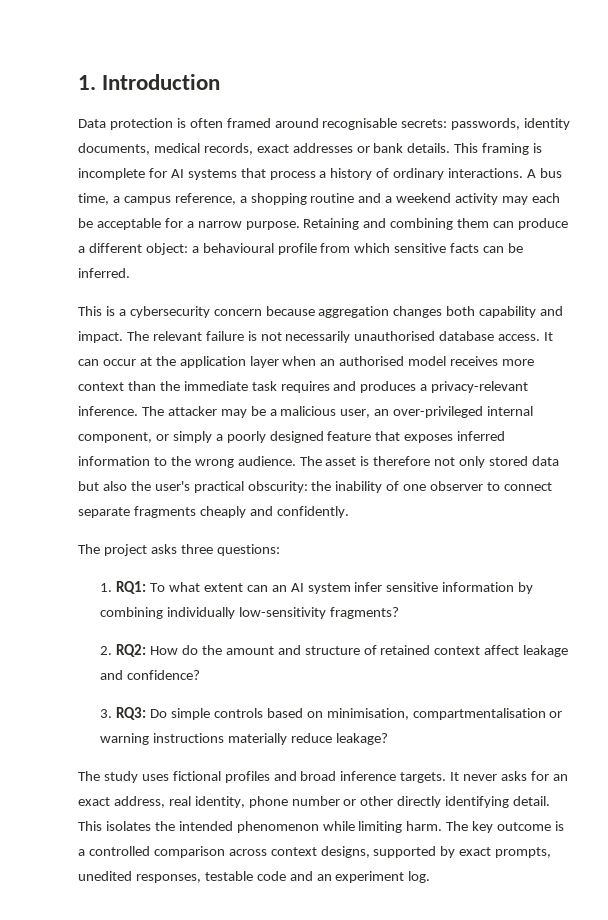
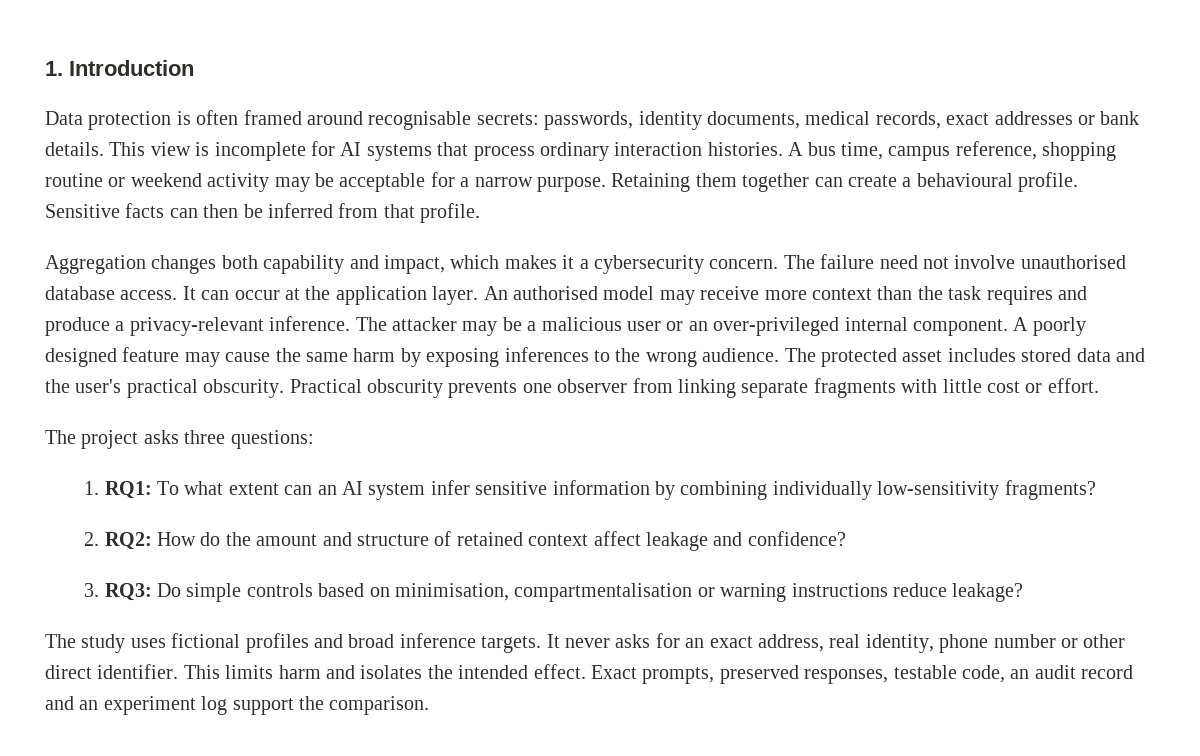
[482,143,530,155] framing -> [150,142,191,156] view
[319,168,524,180] a history of ordinary interactions. -> [539,142,783,161] ordinary interaction histories.
[112,196,120,203] a -> (883, 151) none
[239,196,247,203] a -> (1037, 150) none
[358,193,393,203] and a -> [108,177,126,187] or
[531,193,560,203] each -> (310, 184) none
[363,218,569,230] [78,243,524,255] [78,268,130,278] [78,306,564,318] [78,331,351,343] and combining them can produce a different object: a behavioural profile from which sensitive facts can be inferred. // This is a cybersecurity concern because aggregation changes both capability and impact. The relevant failure is not necessarily -> [695,172,1079,192] [45,203,481,223] [45,254,1016,274] them together can create a behavioural profile. Sensitive facts can then be inferred from that profile. // Aggregation changes both capability and impact, which makes it a cybersecurity concern. The failure need not involve
[249,356,499,368] layer when an authorised model receives -> [432,286,760,305] layer. An authorised model may receive
[183,381,248,391] immediate -> (943, 293) none
[360,381,417,393] produces -> [45,317,110,336] produce
[340,409,371,418] user, -> [626,321,684,331] user or
[78,431,506,443] [78,456,150,466] component, or simply a poorly designed feature that exposes inferred information -> [912,317,1086,336] [45,347,589,367] component. A poorly designed feature may cause the same harm by exposing inferences
[325,456,559,468] [78,481,552,493] [78,506,349,518] asset is therefore not only stored data but also the user's practical obscurity: the inability of one observer to connect separate fragments cheaply and confidently. -> [820,348,1145,367] [45,378,1099,398] protected asset includes stored data and the user's practical obscurity. Practical obscurity prevents one observer from linking separate fragments with little cost or effort.
[228,733,288,745] materially -> (888, 590) none
[397,796,551,808] [78,821,565,833] [78,846,552,858] [78,871,431,883] directly identifying detail. This isolates the intended phenomenon while limiting harm. The key outcome is a controlled comparison across context designs, supported by exact prompts, unedited responses, testable code and an experiment log. -> [45,664,1134,684] [45,696,430,715] direct identifier. This limits harm and isolates the intended effect. Exact prompts, preserved responses, testable code, an audit record and an experiment log support the comparison.

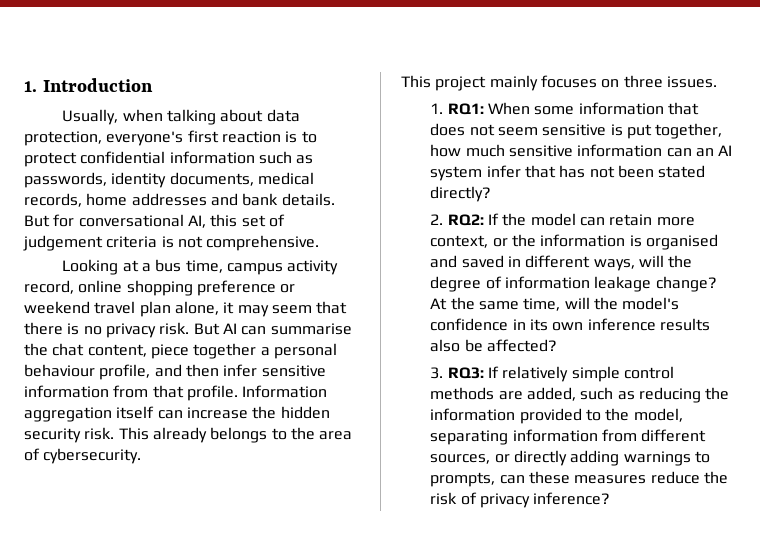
[45,110,539,130] Data protection is often framed around recognisable secrets: -> [62,109,300,125] [24,130,317,146] [24,151,314,167] Usually, when talking about data protection, everyone's first reaction is to protect confidential information such as
[946,111,1140,125] [45,141,1117,161] [45,172,1079,192] [45,203,481,223] [45,254,1126,274] [45,286,1087,305] [45,316,1086,336] [45,347,1145,367] [45,378,1099,398] [45,430,314,449] [84,481,279,499] exact addresses or bank details. This view is incomplete for AI systems that process ordinary interaction histories. A bus time, campus reference, shopping routine or weekend activity may be acceptable for a narrow purpose. Retaining them together can create a behavioural profile. Sensitive facts can then be inferred from that profile. // Aggregation changes both capability and impact, which makes it a cybersecurity concern. The failure need not involve unauthorised database access. It can occur at the application layer. An authorised model may receive more context than the task requires and produce a privacy-relevant inference. The attacker may be a malicious user or an over-privileged internal component. A poorly designed feature may cause the same harm by exposing inferences to the wrong audience. The protected asset includes stored data and the user's practical obscurity. Practical obscurity prevents one observer from linking separate fragments with little cost or effort. // The project asks three questions: // 1. RQ1: To what extent -> [86,193,335,206] [24,214,285,228] [23,235,320,251] [62,259,339,275] [24,280,296,296] [24,301,348,317] [24,322,352,338] [24,343,337,359] [24,364,326,380] [24,385,328,401] [24,406,330,422] [24,427,353,443] [24,448,142,464] [401,75,717,91] [430,102,700,115] [430,123,723,139] [430,144,663,157] home addresses and bank details. But for conversational AI, this set of judgement criteria is not comprehensive. // Looking at a bus time, campus activity record, online shopping preference or weekend travel plan alone, it may seem that there is no privacy risk. But AI can summarise the chat content, piece together a personal behaviour profile, and then infer sensitive information from that profile. Information aggregation itself can increase the hidden security risk. This already belongs to the area of cybersecurity. // This project mainly focuses on three issues. // 1. RQ1: When some information that does not seem sensitive is put together, how much sensitive information
[475,480,1096,500] [84,531,846,551] [84,583,1024,602] [45,633,1126,653] [45,664,1134,684] [45,696,430,715] sensitive information by combining individually low-sensitivity fragments? // 2. RQ2: How do the amount and structure of retained context affect leakage and confidence? // 3. RQ3: Do simple controls based on minimisation, compartmentalisation or warning instructions reduce leakage? // The study uses fictional profiles and broad inference targets. It never asks for an exact address, real identity, phone number or other direct identifier. This limits harm and isolates the intended effect. Exact prompts, preserved responses, testable code, an audit record and an experiment log support the comparison. -> [525,165,706,178] [430,186,492,202] [430,213,695,226] [430,234,719,250] [430,255,693,271] [430,276,717,292] [430,297,680,311] [430,318,711,331] [430,339,558,352] [430,366,675,382] [430,387,730,403] [430,408,683,424] [430,429,707,445] [430,450,711,466] [430,471,729,487] [430,492,611,508] that has not been stated directly? // 2. RQ2: If the model can retain more context, or the information is organised and saved in different ways, will the degree of information leakage change? At the same time, will the model's confidence in its own inference results also be affected? // 3. RQ3: If relatively simple control methods are added, such as reducing the information provided to the model, separating information from different sources, or directly adding warnings to prompts, can these measures reduce the risk of privacy inference?

